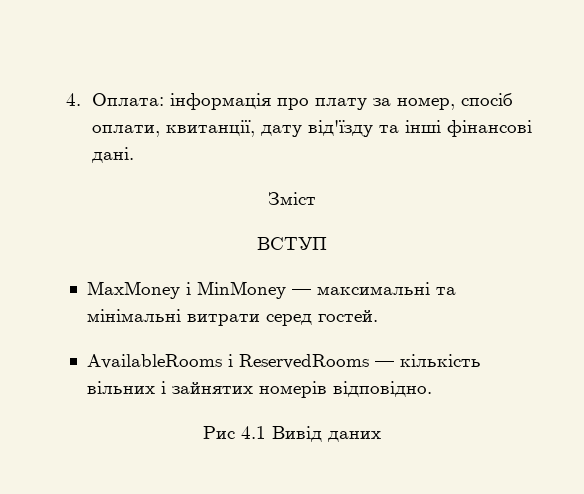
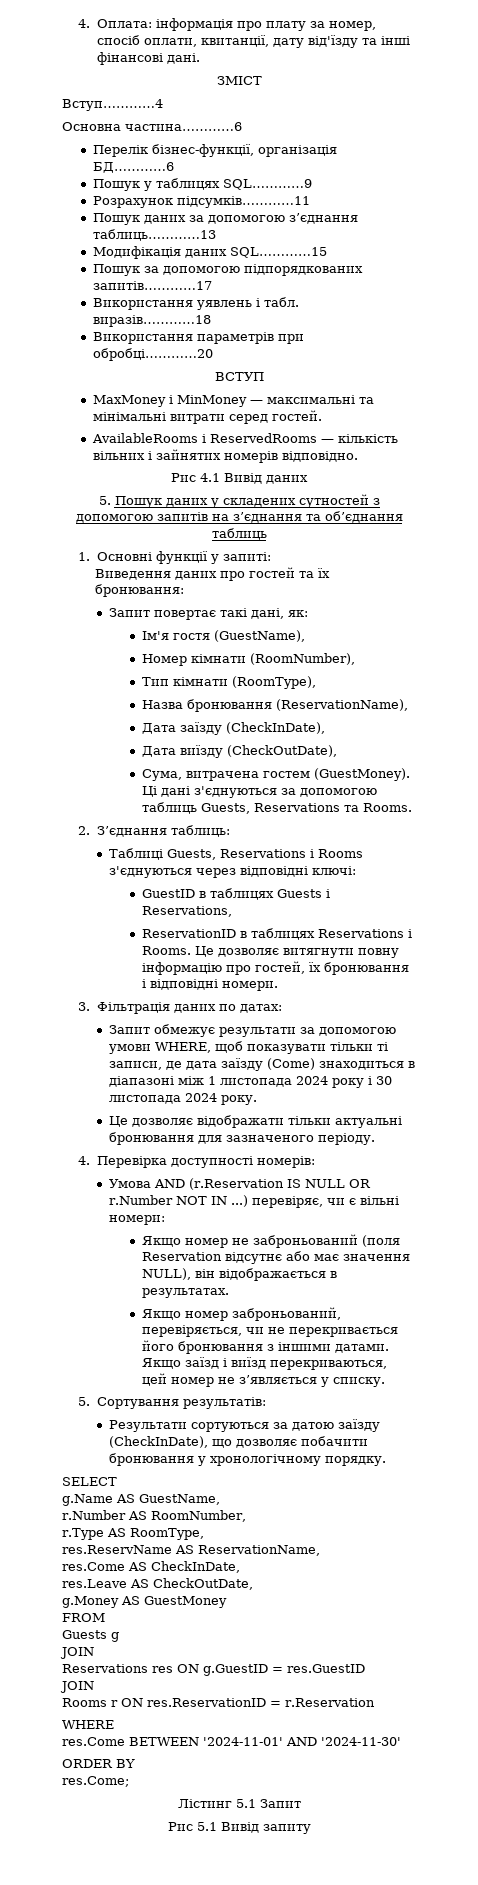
[268,192,316,205] Зміст -> [216,76,262,85] [62,99,163,111] [62,122,242,131] [92,144,337,157] [92,162,174,173] [92,178,312,191] [92,196,310,208] [92,213,358,225] [92,229,216,241] [92,246,327,259] [92,264,363,276] [92,281,212,290] [92,297,299,310] [92,315,211,327] [92,332,304,344] [92,348,213,361] ЗМІСТ // Вступ…………4 // Основна частина…………6 // Перелік бізнес-функції, організація БД…………6 // Пошук у таблицях SQL…………9 // Розрахунок підсумків…………11 // Пошук даних за допомогою з’єднання таблиць…………13 // Модифікація даних SQL…………15 // Пошук за допомогою підпорядкованих запитів…………17 // Використання уявлень і табл. виразів…………18 // Використання параметрів при обробці…………20
(381, 436) none -> [98,494,380,508] [75,511,403,523] [211,528,267,540] [78,551,271,564] [94,567,330,581] [94,584,184,597] [109,608,309,620] [142,630,306,642] [142,653,356,666] [142,676,317,689] [142,699,409,712] [142,722,326,735] [142,745,338,758] [142,768,411,781] [142,786,378,798] [142,802,413,814] [78,825,230,837] [109,848,364,860] [109,866,357,878] [142,888,331,900] [142,906,233,917] [142,928,413,940] [142,946,400,958] [142,961,410,975] [142,979,279,991] [78,1002,282,1014] [109,1024,397,1037] [109,1041,389,1054] [109,1058,416,1071] [109,1076,393,1088] [109,1093,258,1105] [109,1115,403,1128] [109,1132,376,1145] [78,1156,315,1168] [109,1178,372,1190] [109,1195,400,1208] [109,1215,166,1225] [142,1234,401,1248] [142,1251,411,1264] [142,1268,338,1281] [142,1288,230,1298] [142,1307,342,1321] [142,1325,399,1337] [142,1340,390,1354] [142,1357,388,1370] [142,1373,386,1387] [78,1397,266,1409] [109,1419,381,1432] [109,1436,369,1448] [109,1453,387,1466] [62,1477,117,1486] [62,1494,220,1506] [62,1510,246,1522] [62,1528,204,1540] [62,1545,320,1556] [62,1561,240,1573] [62,1578,253,1590] [62,1596,227,1608] [62,1613,105,1622] [62,1630,119,1642] [60,1647,94,1659] [62,1664,365,1676] [60,1681,94,1693] [62,1698,375,1707] [62,1720,114,1729] [62,1737,401,1746] [62,1759,135,1768] [62,1776,129,1787] [177,1799,301,1808] [167,1822,311,1834] // 5. Пошук даних у складених сутностей з допомогою запитів на з’єднання та об’єднання таблиць // 1. Основні функції у запиті: // Виведення даних про гостей та їх бронювання: // Запит повертає такі дані, як: // Ім'я гостя (GuestName), // Номер кімнати (RoomNumber), // Тип кімнати (RoomType), // Назва бронювання (ReservationName), // Дата заїзду (CheckInDate), // Дата виїзду (CheckOutDate), // Сума, витрачена гостем (GuestMoney). Ці дані з'єднуються за допомогою таблиць Guests, Reservations та Rooms. // 2. З’єднання таблиць: // Таблиці Guests, Reservations і Rooms з'єднуються через відповідні ключі: // GuestID в таблицях Guests і Reservations, // ReservationID в таблицях Reservations і Rooms. Це дозволяє витягнути повну інформацію про гостей, їх бронювання і відповідні номери. // 3. Фільтрація даних по датах: // Запит обмежує результати за допомогою умови WHERE, щоб показувати тільки ті записи, де дата заїзду (Come) знаходиться в діапазоні між 1 листопада 2024 року і 30 листопада 2024 року. // Це дозволяє відображати тільки актуальні бронювання для зазначеного періоду. // 4. Перевірка доступності номерів: // Умова AND (r.Reservation IS NULL OR r.Number NOT IN ...) перевіряє, чи є вільні номери: // Якщо номер не заброньований (поля Reservation відсутнє або має значення NULL), він відображається в результатах. // Якщо номер заброньований, перевіряється, чи не перекривається його бронювання з іншими датами. Якщо заїзд і виїзд перекриваються, цей номер не з’являється у списку. // 5. Сортування результатів: // Результати сортуються за датою заїзду (CheckInDate), що дозволяє побачити бронювання у хронологічному порядку. // SELECT // g.Name AS GuestName, // r.Number AS RoomNumber, // r.Type AS RoomType, // res.ReservName AS ReservationName, // res.Come AS CheckInDate, // res.Leave AS CheckOutDate, // g.Money AS GuestMoney // FROM // Guests g // JOIN // Reservations res ON g.GuestID = res.GuestID // JOIN // Rooms r ON res.ReservationID = r.Reservation // WHERE // res.Come BETWEEN '2024-11-01' AND '2024-11-30' // ORDER BY // res.Come; // Лістинг 5.1 Запит // Рис 5.1 Вивід запиту

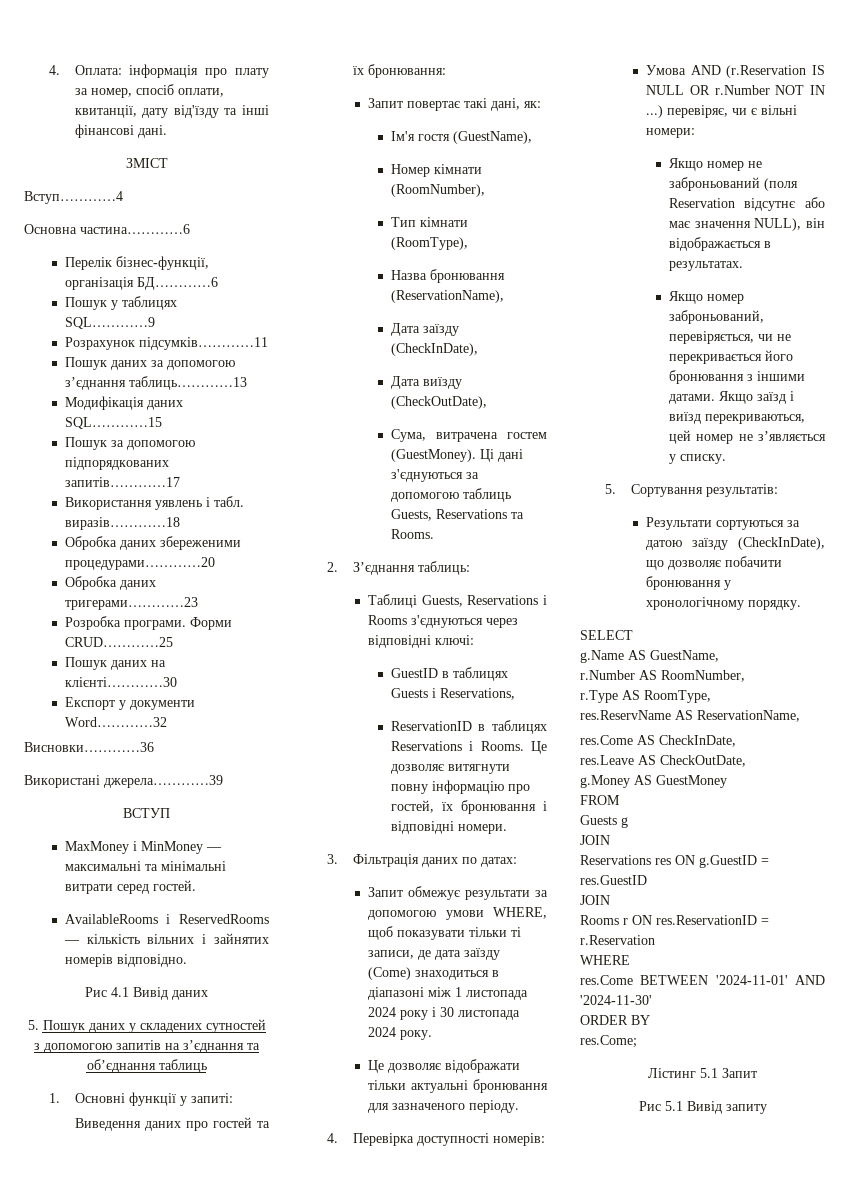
[92,332,304,344] [92,348,213,361] Використання параметрів при обробці…………20 -> [64,536,241,550] [64,557,215,570] [64,576,156,590] [64,597,198,610] [64,616,232,630] [64,637,173,647] [64,657,166,670] [64,677,177,687] [64,697,195,710] [64,717,167,727] [24,742,154,752] [24,775,223,788] Обробка даних збереженими процедурами…………20 // Обробка даних тригерами…………23 // Розробка програми. Форми CRUD…………25 // Пошук даних на клієнті…………30 // Експорт у документи Word…………32 // Висновки…………36 // Використані джерела…………39

